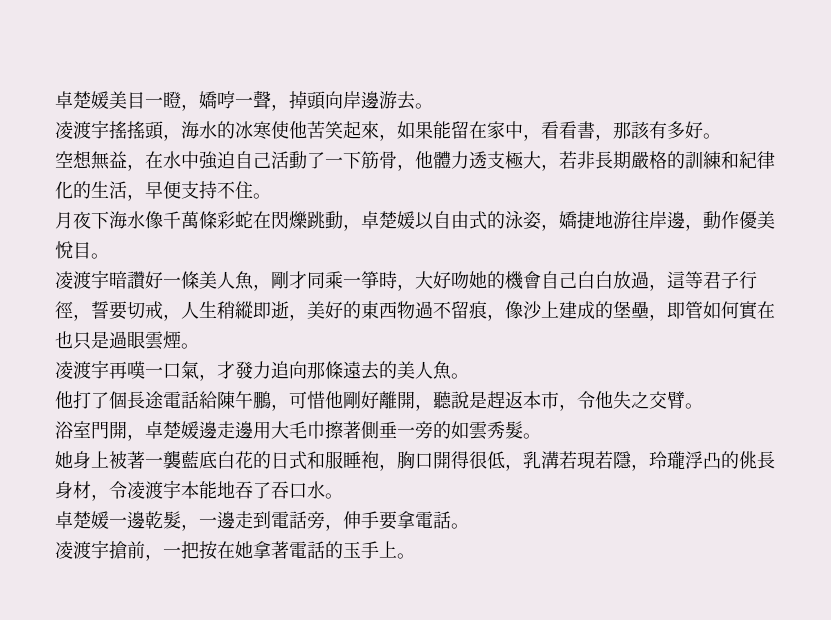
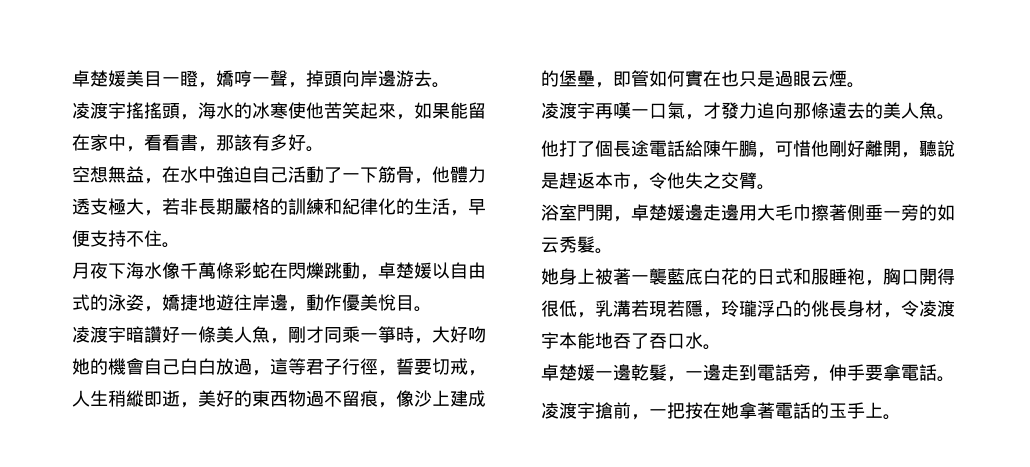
[613,211,631,229] 游 -> [216,294,234,311] 遊
[145,331,163,350] 雲 -> [811,71,829,87] 云
[469,421,487,440] 雲 -> [541,237,559,253] 云

